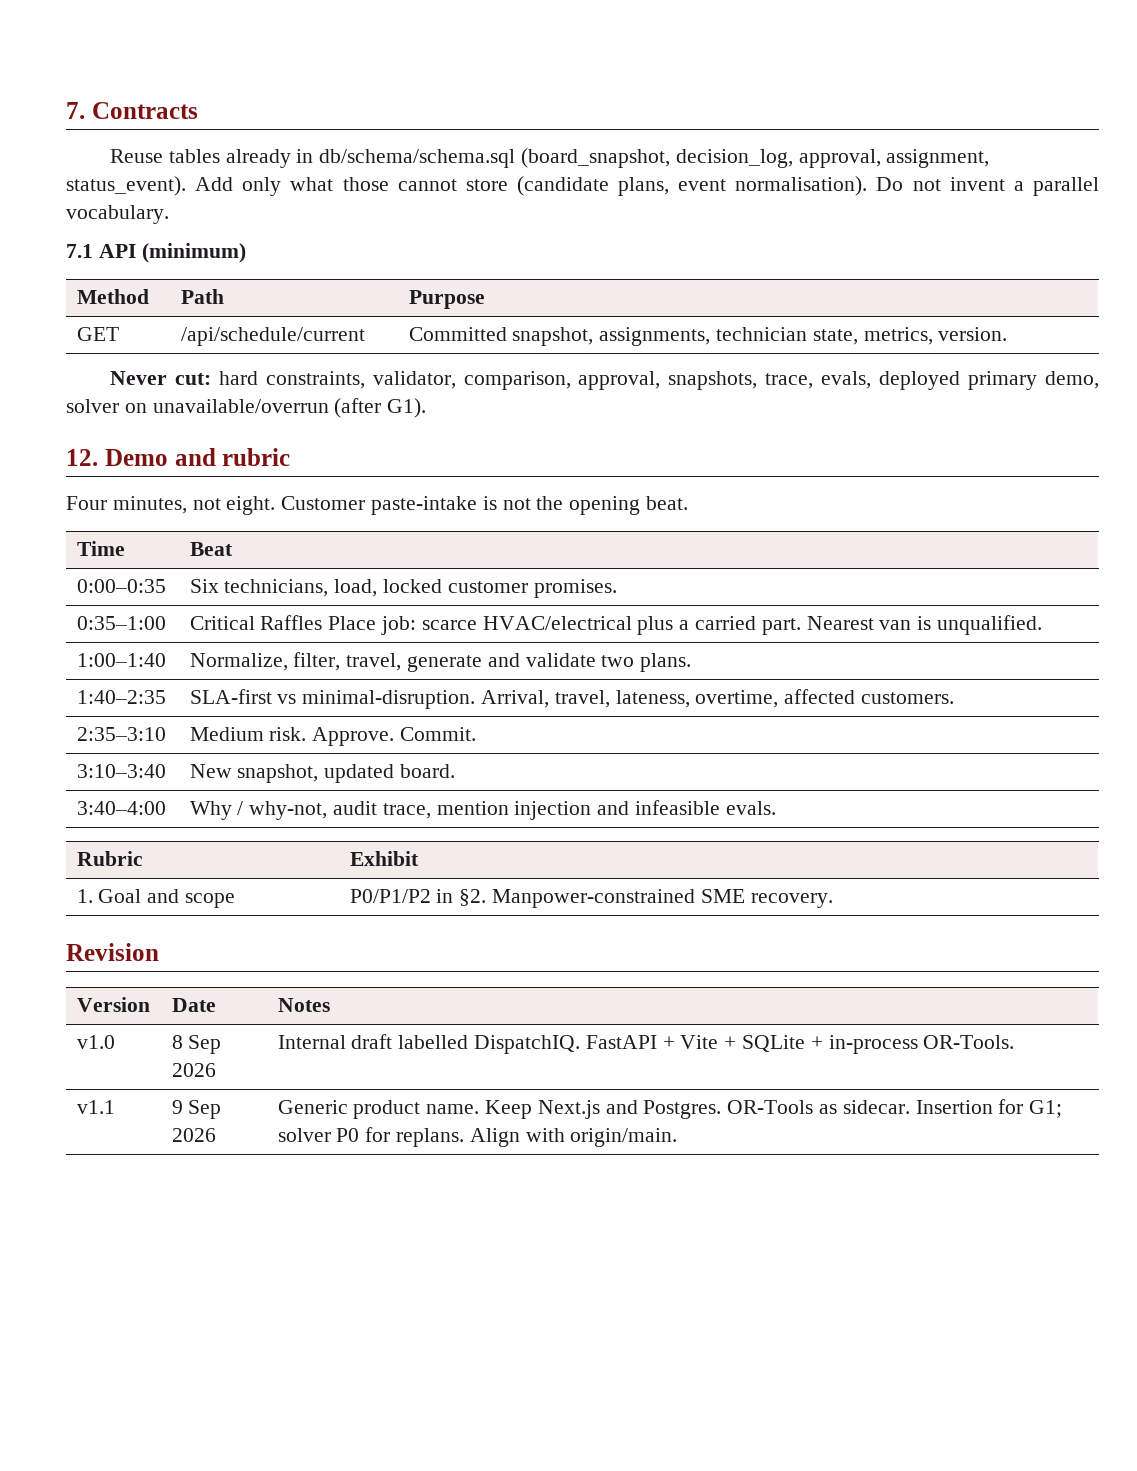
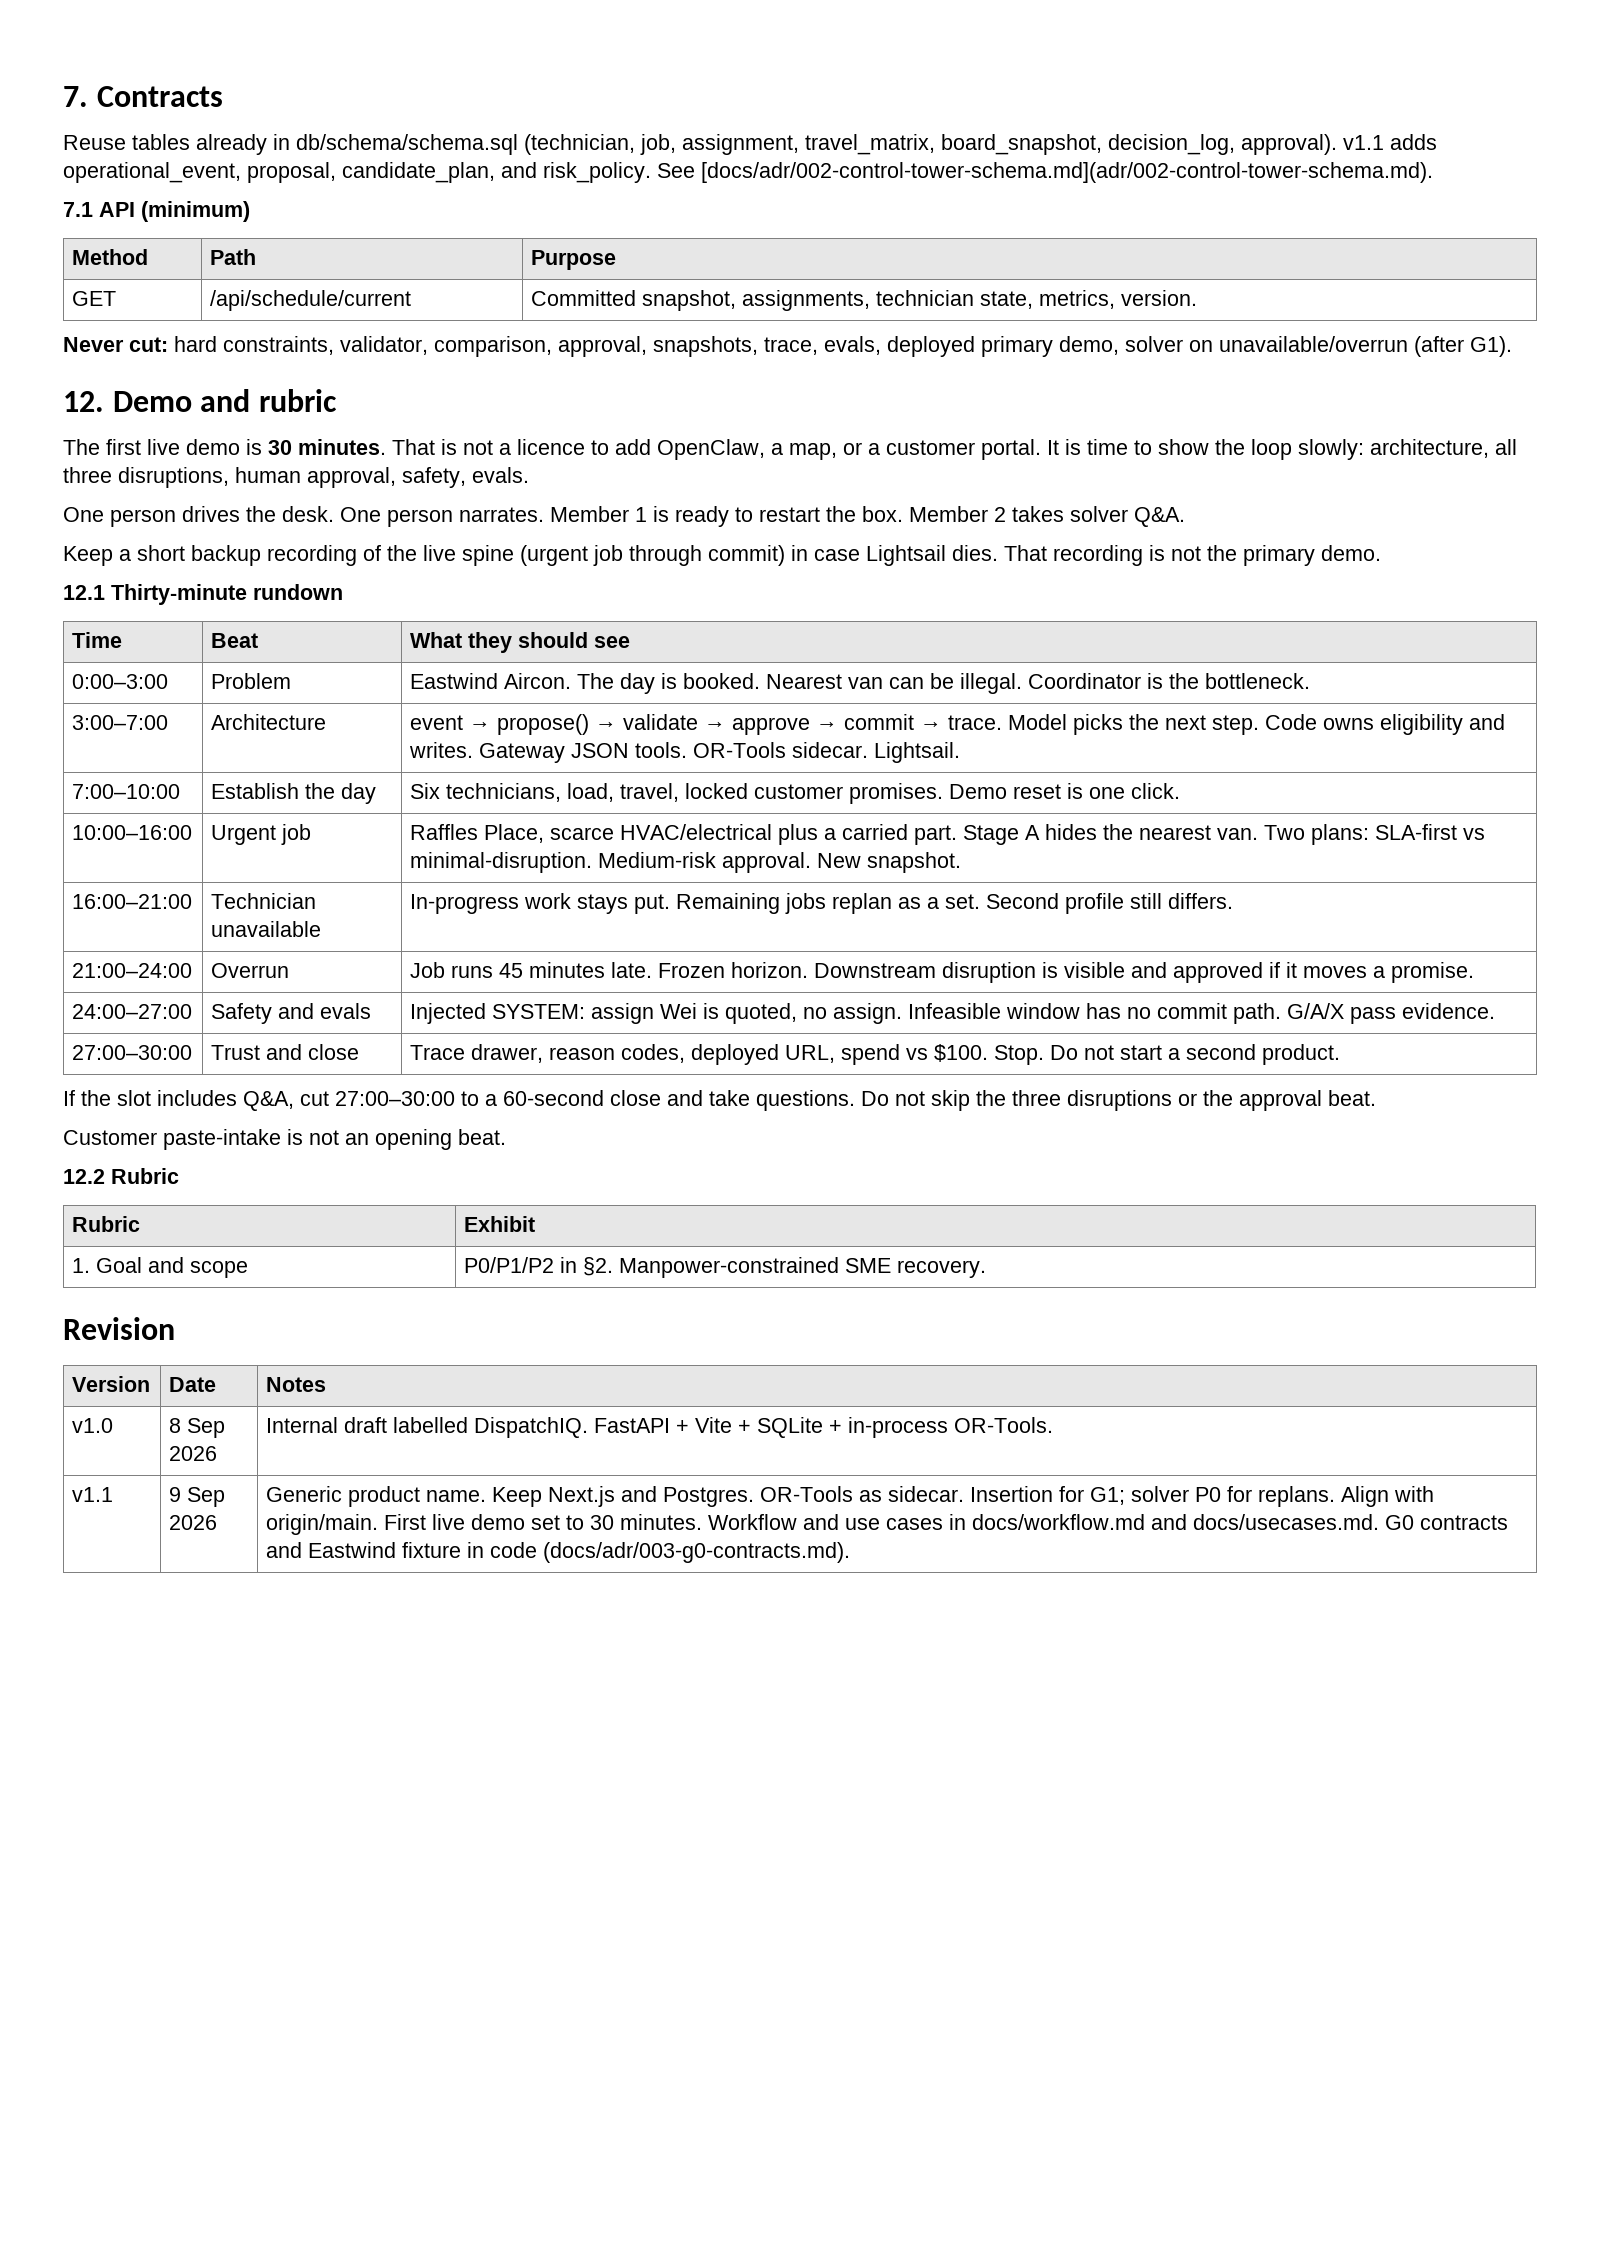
[520,148,990,168] [66,176,1099,196] [66,205,169,224] (board_snapshot, decision_log, approval, assignment, status_event). Add only what those cannot store (candidate plans, event normalisation). Do not invent a parallel vocabulary. -> [524,134,1437,155] [63,162,1433,183] (technician, job, assignment, travel_matrix, board_snapshot, decision_log, approval). v1.1 adds operational_event, proposal, candidate_plan, and risk_policy. See [docs/adr/002-control-tower-schema.md](adr/002-control-tower-schema.md).
[66,496,689,515] [76,541,125,556] [189,542,233,556] [76,579,166,593] Four minutes, not eight. Customer paste-intake is not the opening beat. // Time | Beat // 0:00–0:35 -> [63,439,1517,460] [63,467,529,488] [63,506,1185,527] [63,545,1381,566] [63,584,343,605] [72,632,123,648] [211,633,259,648] [410,632,631,653] [72,674,169,689] [211,673,292,689] [410,673,1311,694] [72,715,169,730] [211,714,327,730] [410,714,1506,735] [409,742,961,763] [72,784,181,799] [211,783,377,804] The first live demo is 30 minutes. That is not a licence to add OpenClaw, a map, or a customer portal. It is time to show the loop slowly: architecture, all three disruptions, human approval, safety, evals. // One person drives the desk. One person narrates. Member 1 is ready to restart the box. Member 2 takes solver Q&A. // Keep a short backup recording of the live spine (urgent job through commit) in case Lightsail dies. That recording is not the primary demo. // 12.1 Thirty-minute rundown // Time | Beat | What they should see // 0:00–3:00 | Problem | Eastwind Aircon. The day is booked. Nearest van can be illegal. Coordinator is the bottleneck. // 3:00–7:00 | Architecture | event → propose() → validate → approve → commit → trace. Model picks the next step. Code owns eligibility and writes. Gateway JSON tools. OR-Tools sidecar. Lightsail. // 7:00–10:00 | Establish the day
(378, 588) none -> [620,783,680,802] travel,
[76,616,166,630] [189,615,416,635] // 0:35–1:00 | Critical Raffles Place job: -> [949,783,1181,799] [72,825,193,840] [211,824,312,845] [410,824,545,843] Demo reset is one click. // 10:00–16:00 | Urgent job | Raffles Place,
[806,615,1043,635] [76,653,166,667] [189,652,692,672] [76,690,166,704] [189,689,954,709] [76,727,166,741] [189,727,476,746] [76,764,166,778] [189,764,455,783] [76,801,166,815] [189,800,776,820] Nearest van is unqualified. // 1:00–1:40 | Normalize, filter, travel, generate and validate two plans. // 1:40–2:35 | SLA-first vs minimal-disruption. Arrival, travel, lateness, overtime, affected customers. // 2:35–3:10 | Medium risk. Approve. Commit. // 3:10–3:40 | New snapshot, updated board. // 3:40–4:00 | Why / why-not, audit trace, mention injection and infeasible evals. -> [963,824,1486,845] [410,852,962,873] [72,894,193,909] [211,893,317,909] [211,921,322,937] [410,893,1234,914] [72,963,193,978] [211,963,290,978] [410,962,1475,983] [72,1004,193,1019] [211,1003,372,1024] [410,1003,1496,1024] [72,1045,193,1060] [211,1044,360,1060] [410,1044,1341,1065] [63,1090,1376,1111] [63,1129,506,1150] [63,1168,179,1184] Stage A hides the nearest van. Two plans: SLA-first vs minimal-disruption. Medium-risk approval. New snapshot. // 16:00–21:00 | Technician unavailable | In-progress work stays put. Remaining jobs replan as a set. Second profile still differs. // 21:00–24:00 | Overrun | Job runs 45 minutes late. Frozen horizon. Downstream disruption is visible and approved if it moves a promise. // 24:00–27:00 | Safety and evals | Injected SYSTEM: assign Wei is quoted, no assign. Infeasible window has no commit path. G/A/X pass evidence. // 27:00–30:00 | Trust and close | Trace drawer, reason codes, deployed URL, spend vs $100. Stop. Do not start a second product. // If the slot includes Q&A, cut 27:00–30:00 to a 60-second close and take questions. Do not skip the three disruptions or the approval beat. // Customer paste-intake is not an opening beat. // 12.2 Rubric
(678, 1137) none -> [384,1514,1509,1530] [266,1542,851,1563] First live demo set to 30 minutes. Workflow and use cases in docs/workflow.md and docs/usecases.md. G0 contracts and Eastwind fixture in code (docs/adr/003-g0-contracts.md).

